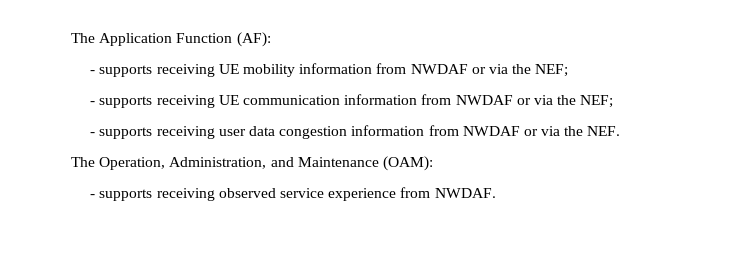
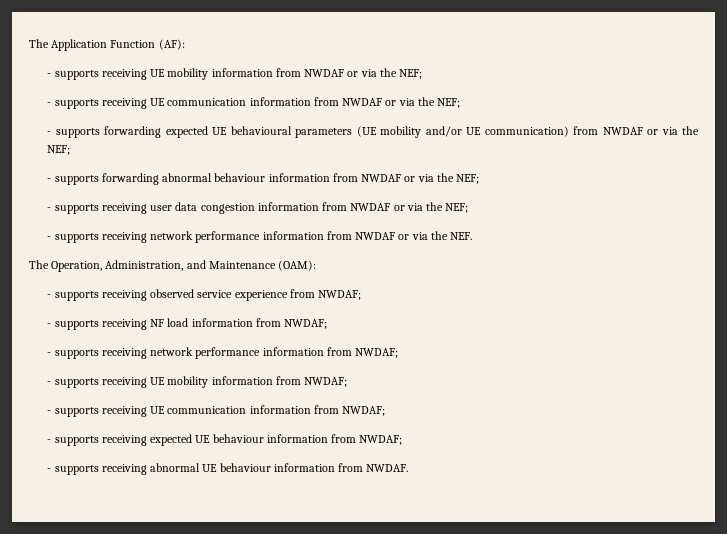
(614, 101) none -> [47,126,700,138] [47,145,71,155] [47,173,479,185] // - supports forwarding expected UE behavioural parameters (UE mobility and/or UE communication) from NWDAF or via the NEF; // - supports forwarding abnormal behaviour information from NWDAF or via the NEF;
(584, 131) none -> [445,203,469,213] [47,231,448,243] NEF; // - supports receiving network performance information from NWDAF or via the
(431, 192) none -> [318,290,362,300] [47,318,328,330] [47,347,399,359] [47,376,348,388] [47,405,386,417] [47,434,403,446] [47,463,364,475] NWDAF; // - supports receiving NF load information from NWDAF; // - supports receiving network performance information from NWDAF; // - supports receiving UE mobility information from NWDAF; // - supports receiving UE communication information from NWDAF; // - supports receiving expected UE behaviour information from NWDAF; // - supports receiving abnormal UE behaviour information from

